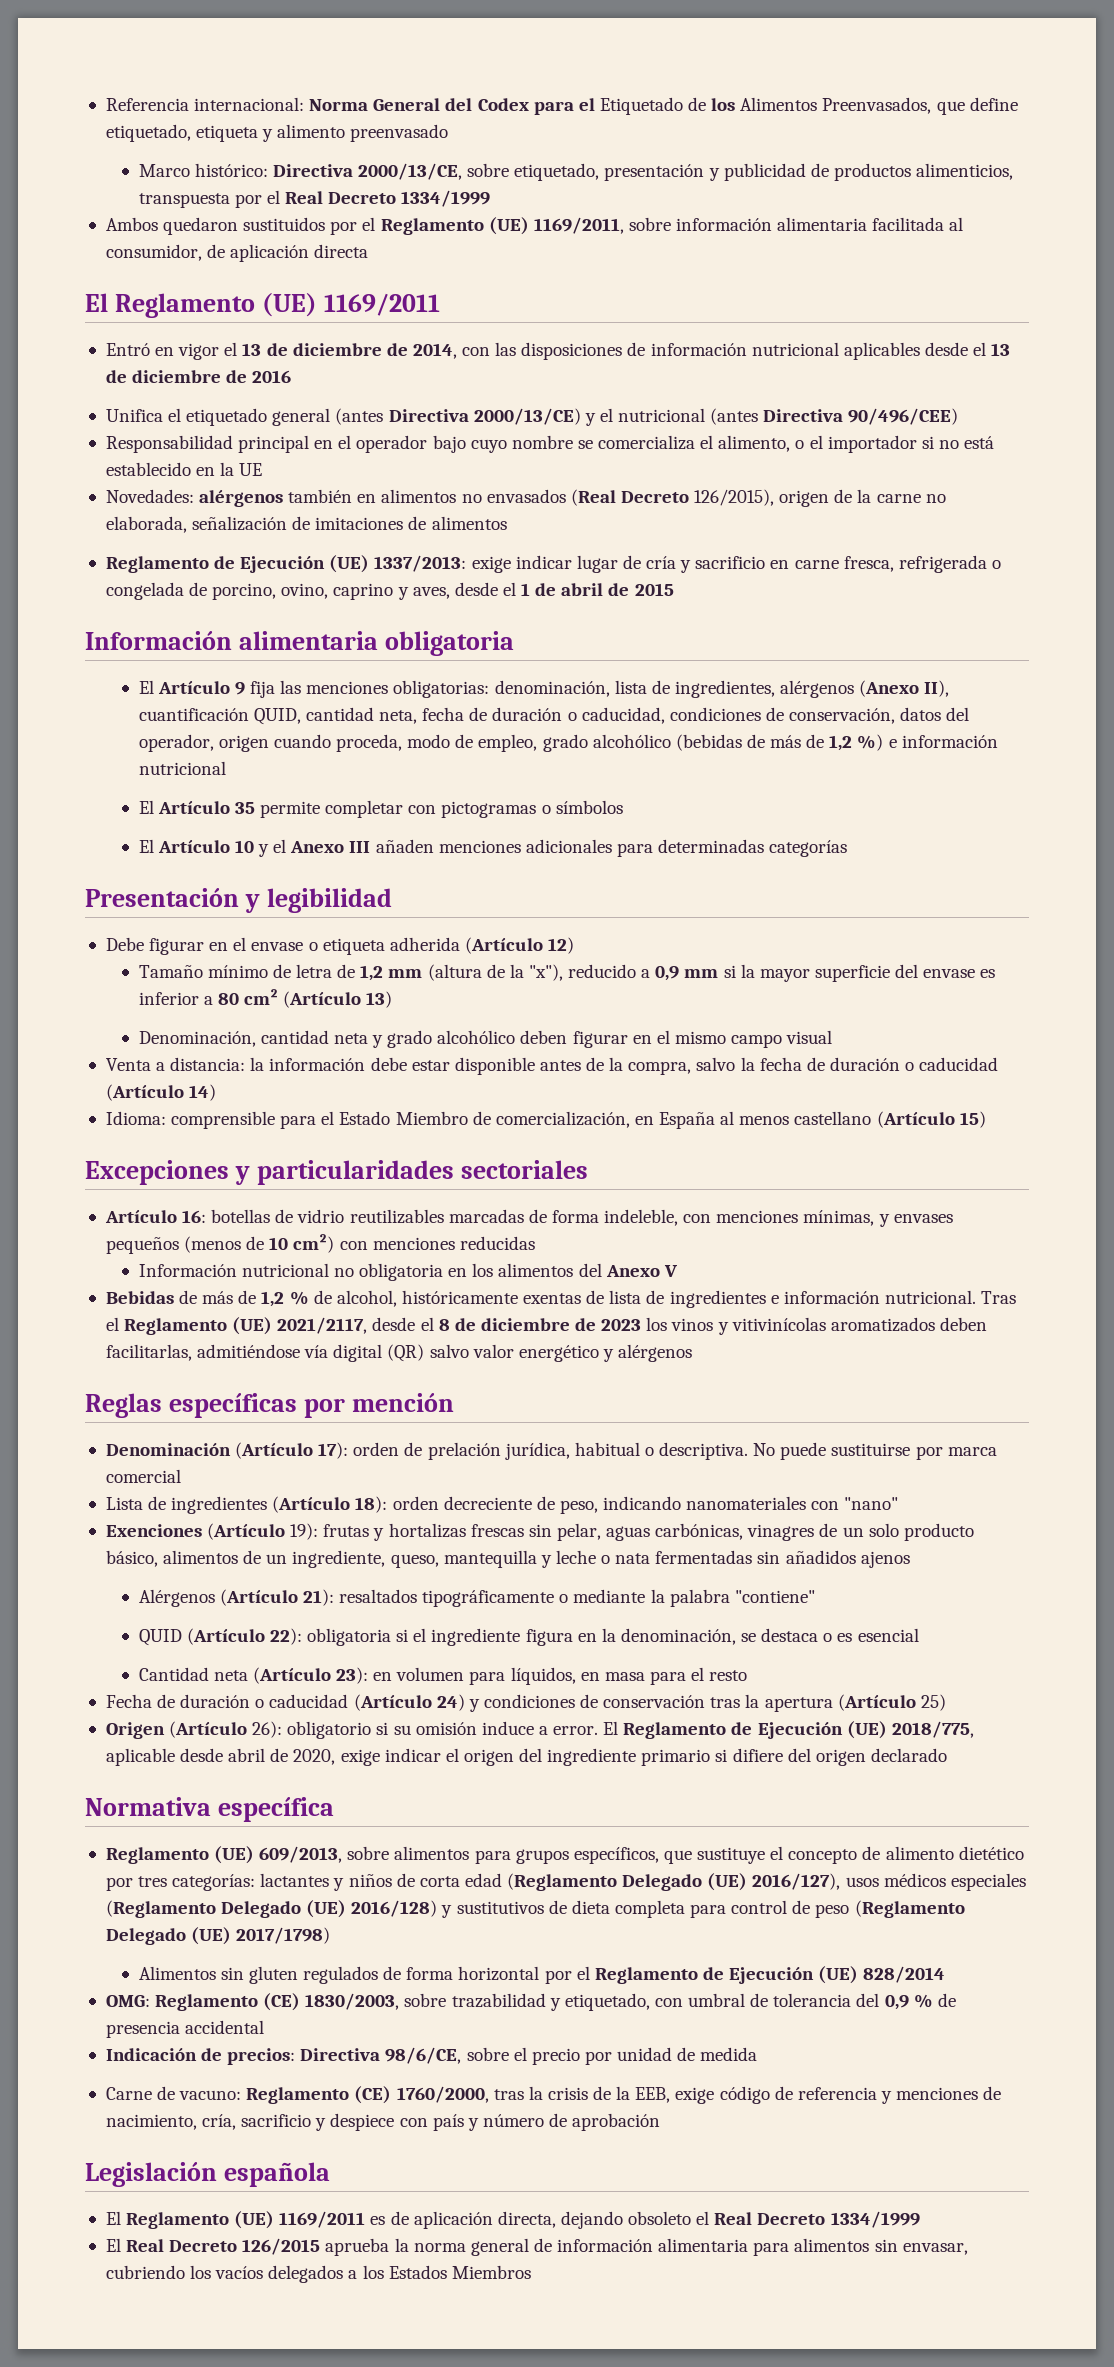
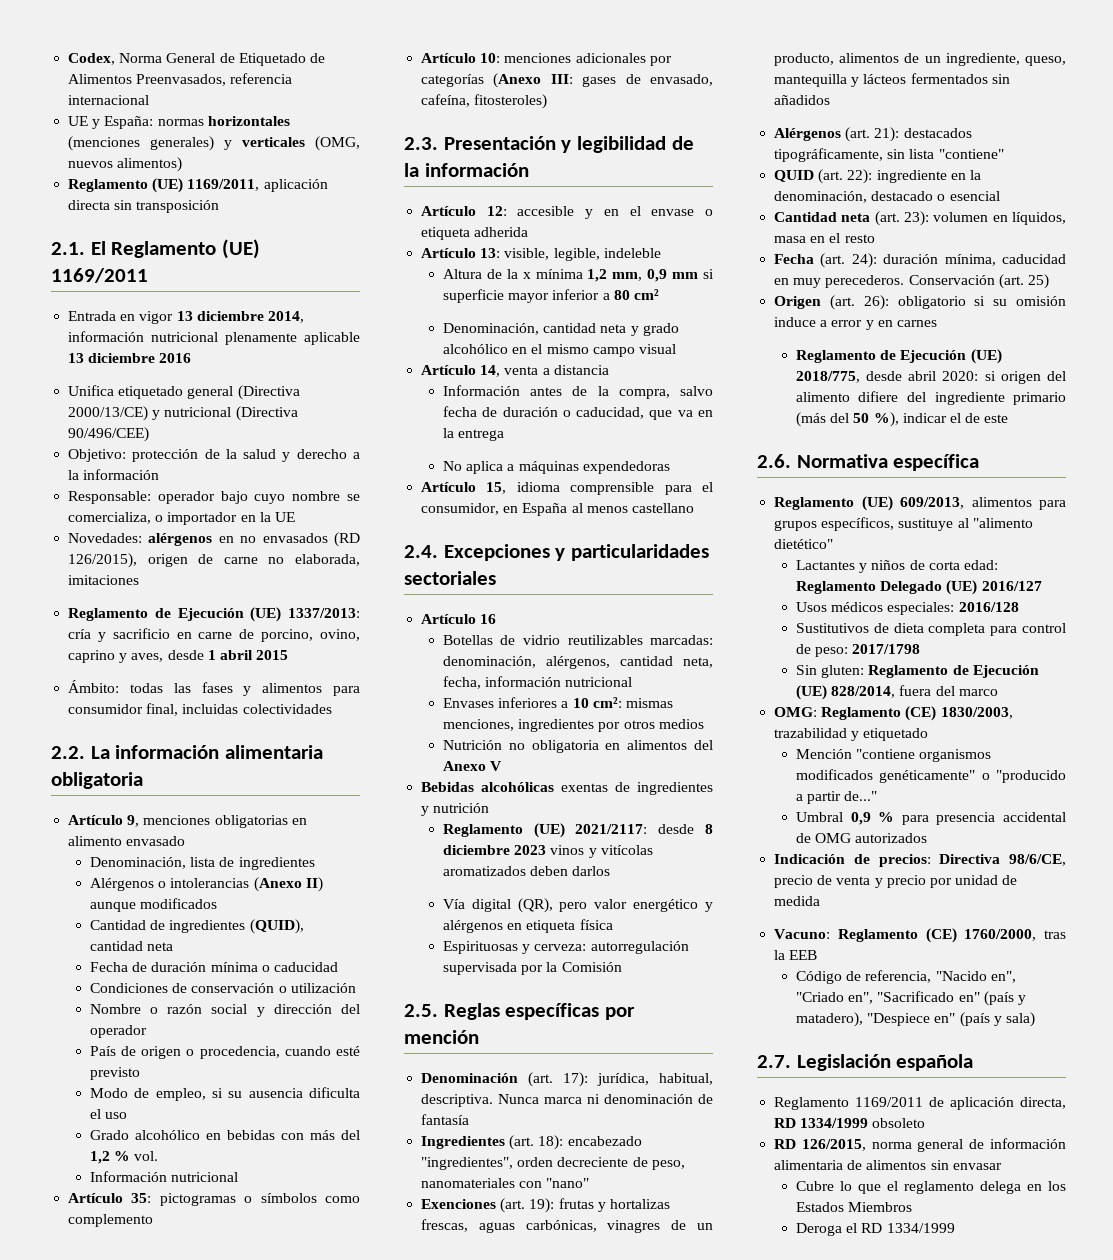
[105,97,595,115] Referencia internacional: Norma General del Codex para el -> [68,53,235,65] Codex, Norma General de
[711,98,736,111] los -> (325, 58) none
[936,97,1018,115] [105,124,449,142] [138,163,1014,181] [138,190,491,208] [105,217,964,235] [105,244,226,261] que define etiquetado, etiqueta y alimento preenvasado // Marco histórico: Directiva 2000/13/CE, sobre etiquetado, presentación y publicidad de productos alimenticios, transpuesta por el Real Decreto 1334/1999 // Ambos quedaron sustituidos por el Reglamento (UE) 1169/2011, sobre información alimentaria facilitada al consumidor, de -> [230,73,293,84] [68,95,150,105] [68,116,290,129] [68,136,360,151] [68,157,183,172] [68,178,260,193] referencia internacional // UE y España: normas horizontales (menciones generales) y verticales (OMG, nuevos alimentos) // Reglamento (UE) 1169/2011,
(369, 251) // -> [114,200,220,213] [51,242,85,255] sin transposición // 2.1.
[105,343,150,356] Entró -> [68,311,117,321] Entrada
[224,342,1011,360] [105,370,248,383] el 13 de diciembre de 2014, con las disposiciones de información nutricional aplicables desde el 13 de diciembre de -> [176,311,304,323] [68,331,360,345] [68,353,156,363] 13 diciembre 2014, información nutricional plenamente aplicable 13 diciembre
[168,408,182,422] el -> (115, 390) none
[335,408,959,426] [105,435,352,453] (antes Directiva 2000/13/CE) y el nutricional (antes Directiva 90/496/CEE) // Responsabilidad principal en el -> [237,385,300,400] [68,406,298,421] [68,427,150,442] [68,449,360,462] [68,469,160,480] [68,491,152,504] (Directiva 2000/13/CE) y nutricional (Directiva 90/496/CEE) // Objetivo: protección de la salud y derecho a la información // Responsable:
[598,435,995,453] [105,462,191,476] comercializa el alimento, o el importador si no está establecido -> [68,512,238,525] comercializa, o importador
[288,489,689,506] también en alimentos no envasados (Real Decreto -> [218,532,360,547] en no envasados (RD
[857,489,872,503] la -> (214, 559) none
[192,516,311,531] señalización de -> (360, 560) none
[408,516,507,530] de alimentos -> (140, 580) none
[471,555,641,573] exige indicar lugar de -> (360, 613) none
[843,555,1001,573] [105,582,184,600] fresca, refrigerada o congelada -> (233, 635) none
[502,582,674,596] [85,631,514,656] [138,680,950,698] [138,707,970,725] [138,734,998,752] [138,761,226,775] [138,800,623,818] [138,839,848,857] [85,888,392,913] [105,937,205,955] el 1 de abril de 2015 // Información alimentaria obligatoria // El Artículo 9 fija las menciones obligatorias: denominación, lista de ingredientes, alérgenos (Anexo II), cuantificación QUID, cantidad neta, fecha de duración o caducidad, condiciones de conservación, datos del operador, origen cuando proceda, modo de empleo, grado alcohólico (bebidas de más de 1,2 %) e información nutricional // El Artículo 35 permite completar con pictogramas o símbolos // El Artículo 10 y el Anexo III añaden menciones adicionales para determinadas categorías // Presentación y legibilidad // Debe figurar -> [207,650,289,660] [68,680,360,696] [68,703,332,716] [51,745,324,759] [51,772,143,789] [68,815,307,828] [68,836,186,846] [89,857,315,870] [89,877,323,892] [89,898,218,912] [89,919,304,934] [89,941,174,951] [89,962,338,972] [89,983,356,993] [89,1004,361,1017] [89,1025,147,1038] [89,1046,361,1059] [89,1067,140,1080] [89,1087,360,1101] [89,1109,128,1119] [89,1130,360,1140] [89,1151,159,1164] [89,1171,239,1182] [68,1193,360,1206] [68,1214,154,1227] [421,53,672,66] [421,73,713,88] [421,94,548,109] [404,136,694,153] [404,163,529,177] [421,206,594,219] 1 abril 2015 // Ámbito: todas las fases y alimentos para consumidor final, incluidas colectividades // 2.2. La información alimentaria obligatoria // Artículo 9, menciones obligatorias en alimento envasado // Denominación, lista de ingredientes // Alérgenos o intolerancias (Anexo II) aunque modificados // Cantidad de ingredientes (QUID), cantidad neta // Fecha de duración mínima o caducidad // Condiciones de conservación o utilización // Nombre o razón social y dirección del operador // País de origen o procedencia, cuando esté previsto // Modo de empleo, si su ausencia dificulta el uso // Grado alcohólico en bebidas con más del 1,2 % vol. // Información nutricional // Artículo 35: pictogramas o símbolos como complemento // Artículo 10: menciones adicionales por categorías (Anexo III: gases de envasado, cafeína, fitosteroles) // 2.3. Presentación y legibilidad de la información // Artículo 12: accesible y
[464,937,575,954] [138,964,996,982] (Artículo 12) // Tamaño mínimo de letra de 1,2 mm (altura de la "x"), reducido a 0,9 mm si la mayor superficie del envase es -> [421,248,661,261] [442,269,714,282] [442,289,550,303] // Artículo 13: visible, legible, indeleble // Altura de la x mínima 1,2 mm, 0,9 mm si superficie mayor
[283,991,393,1008] (Artículo 13) -> (659, 294) none
[520,1030,628,1048] deben figurar -> (508, 349) none
[105,1057,535,1075] Venta a distancia: la información debe estar disponible -> [421,365,609,377] [442,385,520,396] Artículo 14, venta a distancia // Información
[740,1057,999,1071] [105,1084,217,1101] [105,1111,630,1129] la fecha de duración o caducidad (Artículo 14) // Idioma: comprensible para el Estado Miembro de comercialización, -> [442,406,713,420] [442,428,505,441] [442,461,670,474] [421,482,713,495] [421,503,500,515] fecha de duración o caducidad, que va en la entrega // No aplica a máquinas expendedoras // Artículo 15, idioma comprensible para el consumidor,
[876,1111,986,1128] (Artículo 15) // -> [404,545,438,558] // 2.4.
[182,1209,271,1223] 16: botellas -> [480,614,497,624] [442,635,493,645] 16 // Botellas
[448,1209,953,1227] [105,1234,535,1254] [138,1263,329,1277] marcadas de forma indeleble, con menciones mínimas, y envases pequeños (menos de 10 cm²) con menciones reducidas // Información nutricional -> [650,635,713,645] [442,656,713,669] [442,676,633,689] [442,697,673,708] [442,719,704,732] [442,740,502,750] marcadas: denominación, alérgenos, cantidad neta, fecha, información nutricional // Envases inferiores a 10 cm²: mismas menciones, ingredientes por otros medios // Nutrición
[472,1263,494,1277] los -> (621, 746) none
[179,1290,1017,1308] [105,1317,668,1335] de más de 1,2 % de alcohol, históricamente exentas de lista de ingredientes e información nutricional. Tras el Reglamento (UE) 2021/2117, desde el 8 de diciembre de 2023 los -> [481,782,713,795] [421,803,490,816] [442,823,713,838] [442,845,547,855] alcohólicas exentas de ingredientes y nutrición // Reglamento (UE) 2021/2117: desde 8 diciembre 2023
[731,1317,826,1331] vitivinícolas -> [600,845,653,855] vitícolas
[105,1344,693,1362] facilitarlas, admitiéndose vía digital (QR) salvo valor energético y alérgenos // -> [572,866,611,876] [442,898,713,913] [442,919,613,933] [442,941,689,954] [442,962,622,975] [404,1004,438,1017] darlos // Vía digital (QR), pero valor energético y alérgenos en etiqueta física // Espirituosas y cerveza: autorregulación supervisada por la Comisión // 2.5.
[235,1442,997,1460] [105,1469,181,1483] [105,1496,388,1514] (Artículo 17): orden de prelación jurídica, habitual o descriptiva. No puede sustituirse por marca comercial // Lista de ingredientes (Artículo 18): -> [528,1072,713,1087] [421,1094,713,1107] [421,1114,470,1125] [421,1135,642,1150] [421,1157,514,1170] (art. 17): jurídica, habitual, descriptiva. Nunca marca ni denominación de fantasía // Ingredientes (art. 18): encabezado "ingredientes",
[603,1496,682,1510] indicando -> (685, 1165) none
[207,1523,286,1540] (Artículo -> [500,1198,526,1213] (art.
[470,1523,601,1541] frescas sin pelar, -> [421,1219,469,1232] frescas,
[868,1523,974,1541] [105,1550,158,1567] solo producto básico, -> [774,53,835,66] producto,
[555,1550,753,1564] leche o nata fermentadas -> [863,73,988,84] lácteos fermentados
[860,1551,910,1568] [138,1589,815,1607] [138,1628,919,1646] [138,1667,748,1685] [105,1694,916,1712] ajenos // Alérgenos (Artículo 21): resaltados tipográficamente o mediante la palabra "contiene" // QUID (Artículo 22): obligatoria si el ingrediente figura en la denominación, se destaca o es esencial // Cantidad neta (Artículo 23): en volumen para líquidos, en masa para el resto // Fecha de duración o caducidad (Artículo 24) y condiciones de conservación tras la apertura (Artículo -> [774,127,972,142] [774,148,1004,162] [774,169,981,184] [774,191,1000,203] [774,211,1066,226] [774,233,875,243] [774,253,1066,268] [774,274,1024,289] // Alérgenos (art. 21): destacados tipográficamente, sin lista "contiene" // QUID (art. 22): ingrediente en la denominación, destacado o esencial // Cantidad neta (art. 23): volumen en líquidos, masa en el resto // Fecha (art. 24): duración mínima, caducidad en muy perecederos. Conservación (art.
[169,1721,248,1738] (Artículo -> [829,295,855,310] (art.
[553,1721,619,1735] error. El -> [831,320,937,330] error y en carnes //
[105,1748,175,1766] aplicable -> (860, 377) none
[270,1748,947,1766] de 2020, exige indicar el origen del ingrediente primario si difiere del origen declarado // -> [942,371,1066,384] [795,391,1066,405] [795,412,1009,427] [757,454,791,468] 2020: si origen del alimento difiere del ingrediente primario (más del 50 %), indicar el de este // 2.6.
[347,1846,390,1860] sobre -> (965, 503) none
[663,1846,1024,1864] [105,1873,1026,1891] [105,1900,544,1918] que sustituye el concepto de alimento dietético por tres categorías: lactantes y niños de corta edad (Reglamento Delegado (UE) 2016/127), usos médicos especiales (Reglamento Delegado (UE) 2016/128) y sustitutivos -> [898,518,1033,531] [774,539,834,549] [795,560,998,573] [795,580,1042,595] [795,602,1019,615] [795,623,869,633] sustituye al "alimento dietético" // Lactantes y niños de corta edad: Reglamento Delegado (UE) 2016/127 // Usos médicos especiales: 2016/128 // Sustitutivos
[815,1900,965,1918] [105,1927,331,1945] [138,1966,946,1984] peso (Reglamento Delegado (UE) 2017/1798) // Alimentos sin gluten regulados de forma horizontal por el Reglamento de Ejecución (UE) 828/2014 -> [815,644,921,657] [795,665,1039,678] [795,685,998,700] peso: 2017/1798 // Sin gluten: Reglamento de Ejecución (UE) 828/2014, fuera del marco
[404,1993,447,2007] sobre -> (1013, 713) none
[564,1993,880,2011] etiquetado, con umbral de tolerancia del -> [863,728,929,741] [795,749,992,762] [795,769,1066,783] [795,791,878,804] [795,812,843,822] etiquetado // Mención "contiene organismos modificados genéticamente" o "producido a partir de..." // Umbral
[937,1993,956,2007] de -> [901,815,929,825] para
(265, 2027) none -> [795,833,928,843] de OMG autorizados
[466,2047,527,2061] sobre el -> [774,875,883,888] precio de venta y
[105,2086,242,2100] Carne de vacuno: -> [774,929,831,939] Vacuno:
[547,2086,1002,2104] [105,2113,661,2131] [85,2162,330,2187] [105,2211,386,2229] crisis de la EEB, exige código de referencia y menciones de nacimiento, cría, sacrificio y despiece con país y número de aprobación // Legislación española // El Reglamento (UE) 1169/2011 es -> [789,950,818,960] [795,970,1016,984] [795,991,1026,1006] [795,1012,1035,1027] [757,1054,974,1071] [774,1097,924,1110] EEB // Código de referencia, "Nacido en", "Criado en", "Sacrificado en" (país y matadero), "Despiece en" (país y sala) // 2.7. Legislación española // Reglamento 1169/2011
[560,2211,623,2229] dejando -> [774,1118,869,1128] RD 1334/1999
[696,2211,920,2228] [105,2238,409,2256] el Real Decreto 1334/1999 // El Real Decreto 126/2015 aprueba la -> [774,1139,866,1151] // RD 126/2015,
[753,2242,790,2256] para -> [847,1160,863,1170] de
[902,2243,968,2255] [105,2265,358,2283] envasar, cubriendo los vacíos delegados a -> [952,1163,1002,1170] [795,1181,1042,1194] envasar // Cubre lo que el reglamento delega en
(531, 2272) none -> [795,1223,955,1236] // Deroga el RD 1334/1999

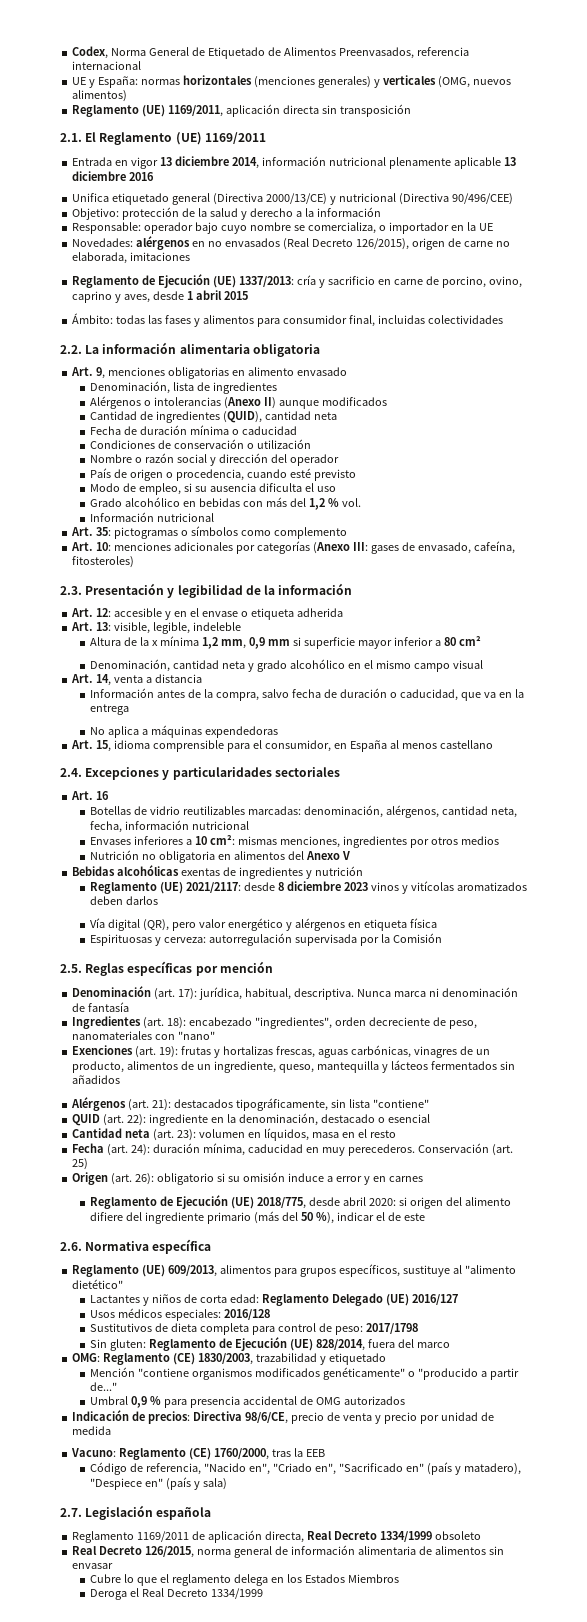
[333,532,360,547] (RD -> [282,238,353,250] (Real Decreto
[68,815,124,825] Artículo -> [71,367,94,376] Art.
[68,1193,124,1203] Artículo -> [71,527,94,536] Art.
[421,53,477,63] Artículo -> [71,542,94,551] Art.
[421,206,477,216] Artículo -> [71,608,94,617] Art.
[421,248,477,258] Artículo -> [71,622,94,631] Art.
[421,365,477,375] Artículo -> [71,674,94,683] Art.
[421,482,477,492] Artículo -> [71,740,94,749] Art.
[421,614,477,624] Artículo -> [71,791,94,800] Art.
[774,1118,797,1128] RD -> [306,1531,377,1540] Real Decreto
[774,1139,797,1149] RD -> [72,1546,143,1555] Real Decreto
[861,1223,883,1233] RD -> [142,1588,209,1597] Real Decreto

